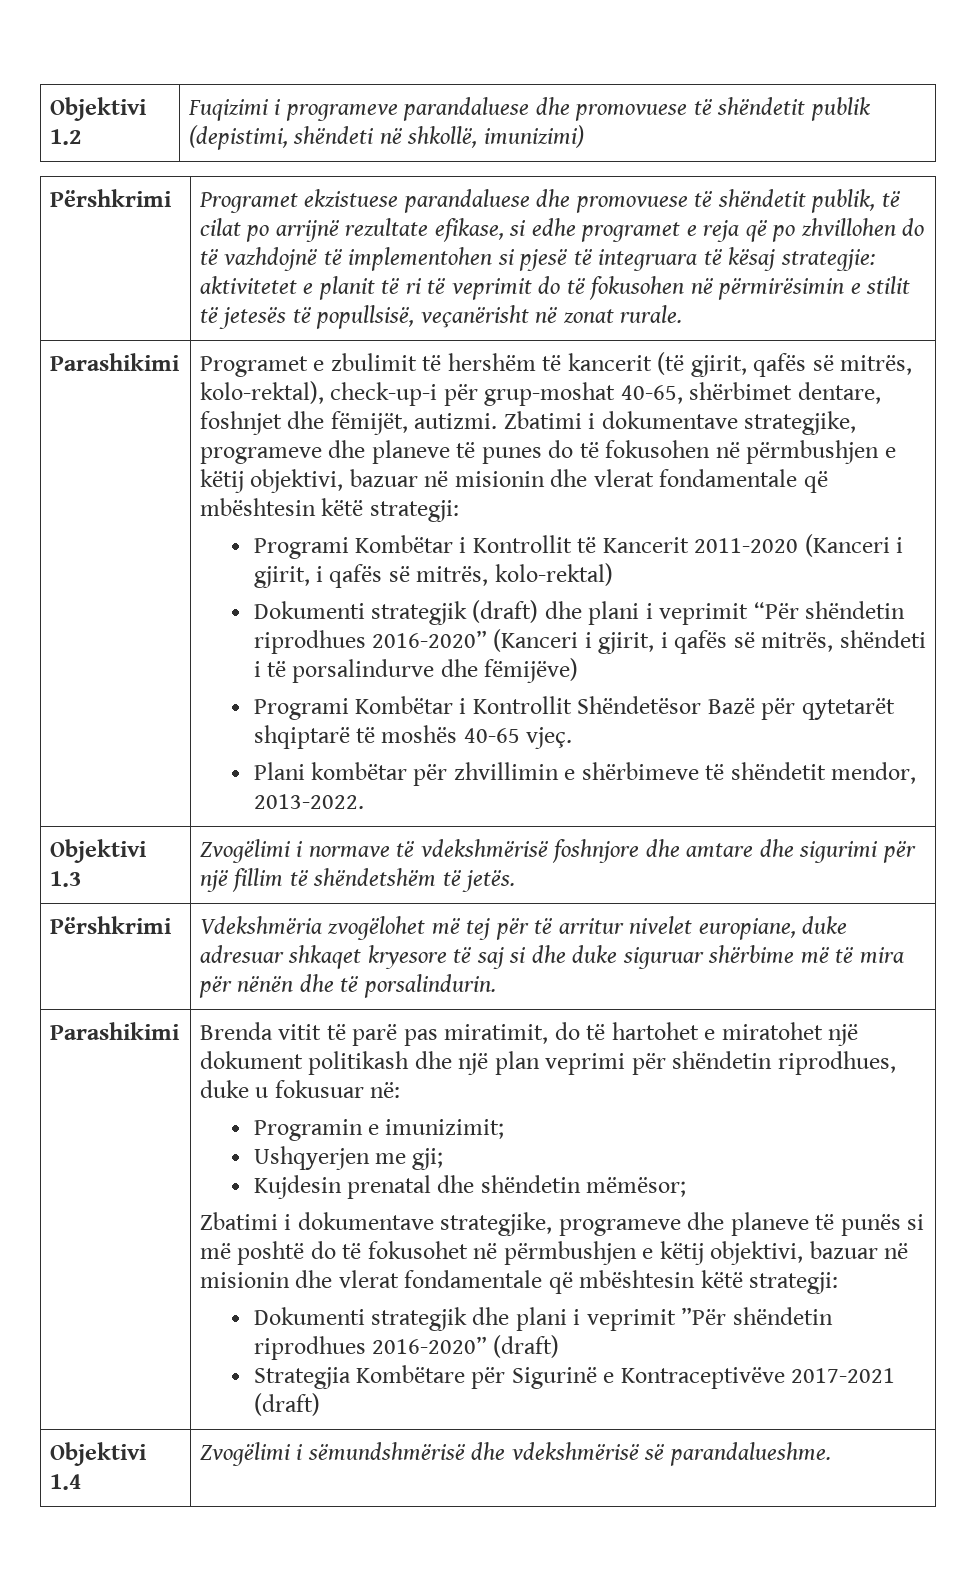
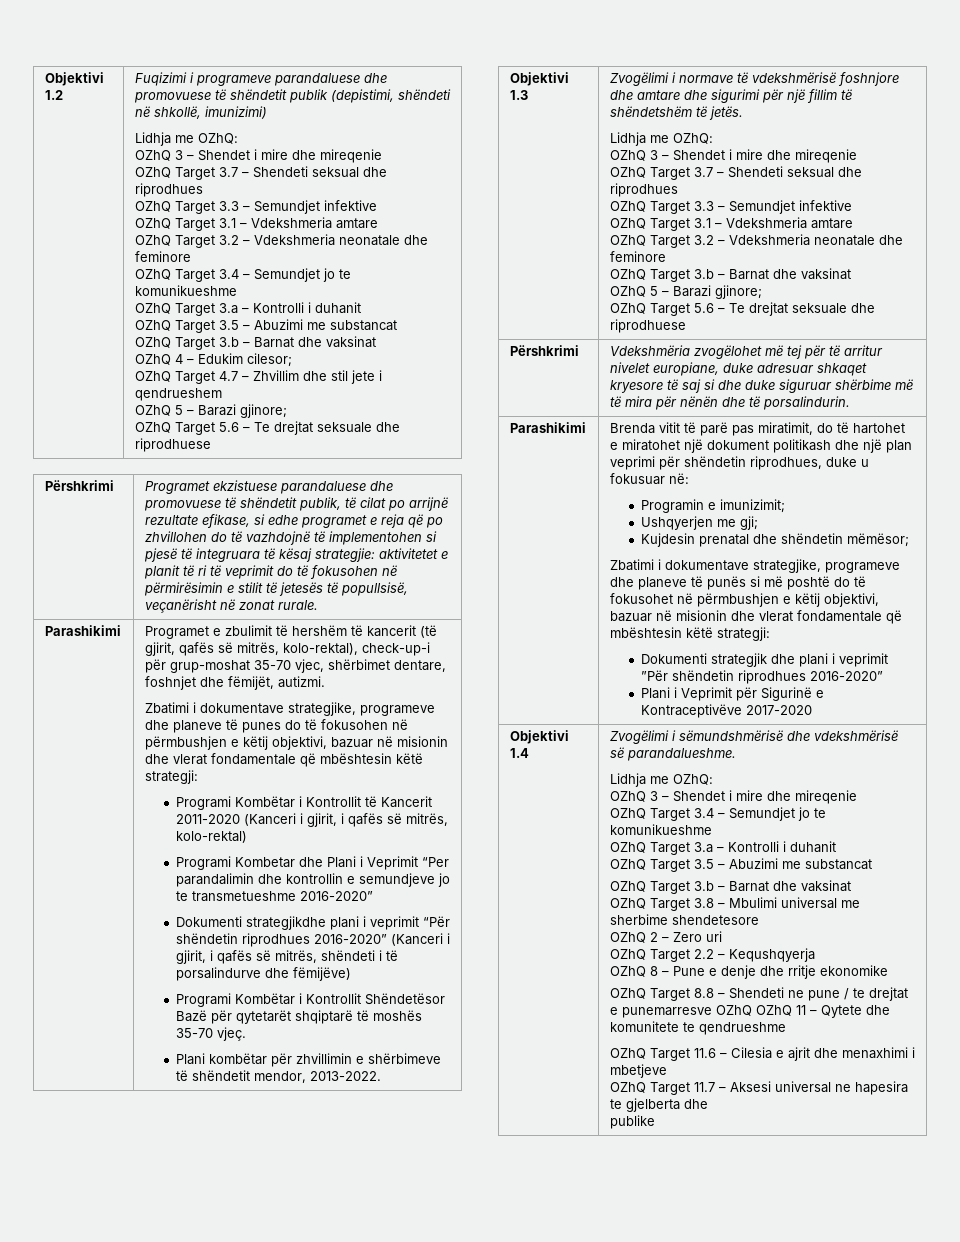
(584, 136) none -> [134,132,238,146] [134,149,382,163] [134,166,387,180] [134,183,203,197] [134,200,377,214] [134,217,378,231] [134,234,428,248] [134,251,191,262] [134,268,351,282] [134,285,237,296] [134,302,361,316] [134,319,397,333] [134,336,376,350] [134,353,292,367] [134,370,382,384] [134,388,222,401] [134,404,287,418] [134,421,400,435] [134,438,211,452] // Lidhja me OZhQ: // OZhQ 3 – Shendet i mire dhe mireqenie // OZhQ Target 3.7 – Shendeti seksual dhe riprodhues // OZhQ Target 3.3 – Semundjet infektive // OZhQ Target 3.1 – Vdekshmeria amtare // OZhQ Target 3.2 – Vdekshmeria neonatale dhe feminore // OZhQ Target 3.4 – Semundjet jo te komunikueshme // OZhQ Target 3.a – Kontrolli i duhanit // OZhQ Target 3.5 – Abuzimi me substancat // OZhQ Target 3.b – Barnat dhe vaksinat // OZhQ 4 – Edukim cilesor; // OZhQ Target 4.7 – Zhvillim dhe stil jete i qendrueshem // OZhQ 5 – Barazi gjinore; // OZhQ Target 5.6 – Te drejtat seksuale dhe riprodhuese
[620,385,683,404] 40-65, -> [253,659,324,673] 35-70 vjec,
(498, 421) none -> (325, 682) //
[253,600,582,625] Dokumenti strategjik (draft) dhe -> [176,856,450,870] [176,873,451,887] [176,891,374,902] [176,916,327,930] Programi Kombetar dhe Plani i Veprimit “Per parandalimin dhe kontrollin e semundjeve jo te transmetueshme 2016-2020” // Dokumenti strategjikdhe
[463,728,520,743] 40-65 -> [176,1028,214,1038] 35-70
(516, 881) none -> [609,132,713,146] [609,149,857,163] [609,166,862,180] [609,183,678,197] [609,200,852,214] [609,217,853,231] [609,234,903,248] [609,251,666,262] [609,268,851,282] [609,285,762,299] [609,302,875,316] [609,319,686,333] // Lidhja me OZhQ: // OZhQ 3 – Shendet i mire dhe mireqenie // OZhQ Target 3.7 – Shendeti seksual dhe riprodhues // OZhQ Target 3.3 – Semundjet infektive // OZhQ Target 3.1 – Vdekshmeria amtare // OZhQ Target 3.2 – Vdekshmeria neonatale dhe feminore // OZhQ Target 3.b – Barnat dhe vaksinat // OZhQ 5 – Barazi gjinore; // OZhQ Target 5.6 – Te drejtat seksuale dhe riprodhuese
[493,1335,560,1358] [253,1365,465,1389] (draft) // Strategjia Kombëtare -> [641,687,733,701] // Plani i Veprimit
[791,1368,896,1383] [253,1393,320,1416] 2017-2021 (draft) -> [746,705,813,715] 2017-2020
(831, 1454) none -> [609,773,713,787] [609,790,857,804] [609,807,826,821] [609,824,712,835] [609,841,836,855] [609,858,872,872] [609,880,851,894] [609,897,860,911] [609,914,759,925] [609,931,722,943] [609,948,815,962] [609,965,888,979] [609,987,908,1001] [609,1005,890,1018] [609,1021,786,1035] [609,1047,915,1061] [609,1064,667,1078] [609,1081,908,1095] [609,1098,708,1112] [609,1115,655,1129] // Lidhja me OZhQ: // OZhQ 3 – Shendet i mire dhe mireqenie // OZhQ Target 3.4 – Semundjet jo te komunikueshme // OZhQ Target 3.a – Kontrolli i duhanit // OZhQ Target 3.5 – Abuzimi me substancat // OZhQ Target 3.b – Barnat dhe vaksinat // OZhQ Target 3.8 – Mbulimi universal me sherbime shendetesore // OZhQ 2 – Zero uri // OZhQ Target 2.2 – Kequshqyerja // OZhQ 8 – Pune e denje dhe rritje ekonomike // OZhQ Target 8.8 – Shendeti ne pune / te drejtat e punemarresve OZhQ OZhQ 11 – Qytete dhe komunitete te qendrueshme // OZhQ Target 11.6 – Cilesia e ajrit dhe menaxhimi i mbetjeve // OZhQ Target 11.7 – Aksesi universal ne hapesira te gjelberta dhe // publike

